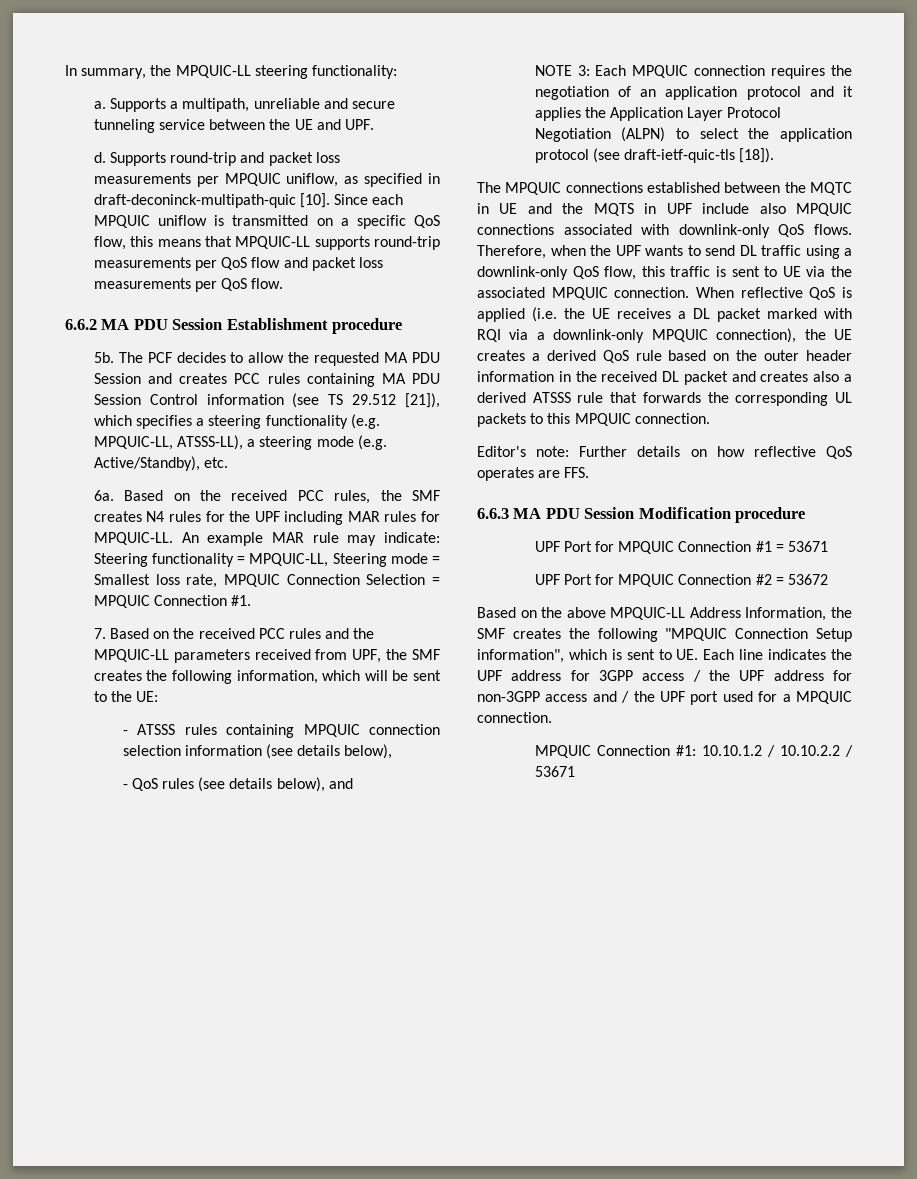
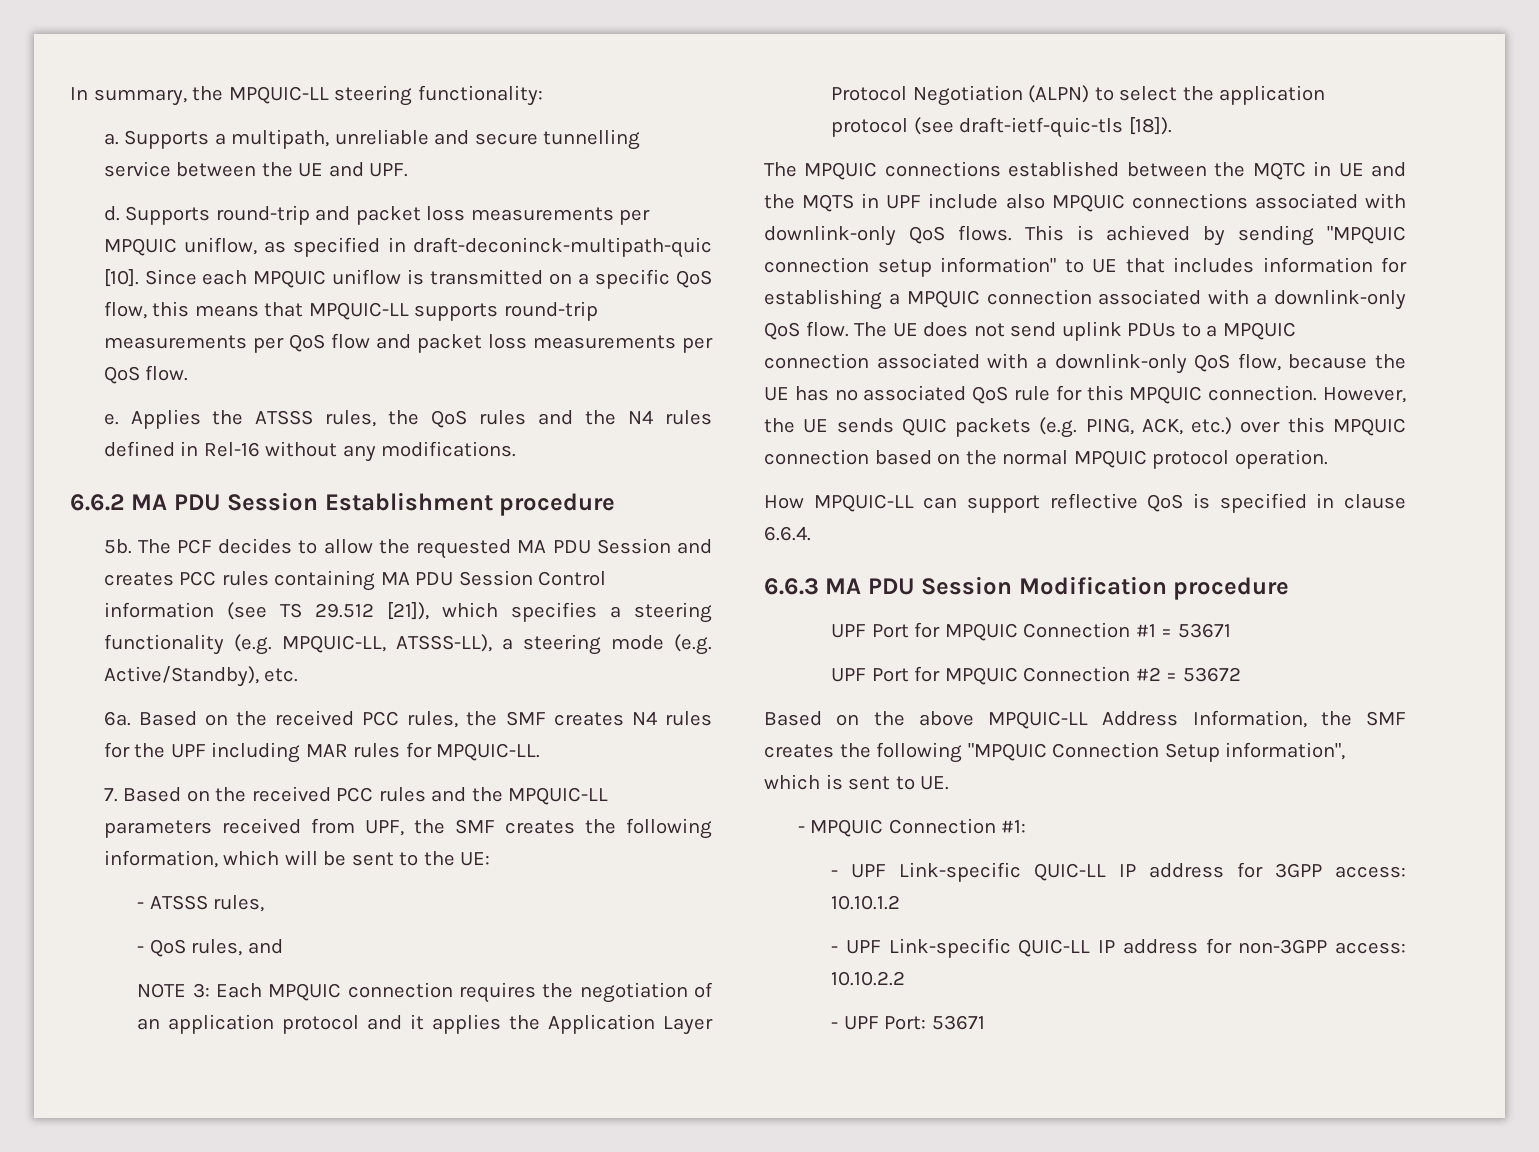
[93,119,155,133] tunneling -> [543,129,641,150] tunnelling
(284, 283) none -> [103,409,713,429] [103,441,517,462] // e. Applies the ATSSS rules, the QoS rules and the N4 rules defined in Rel-16 without any modifications.
[181,532,440,546] [93,553,441,567] [93,574,440,588] [93,595,252,608] An example MAR rule may indicate: Steering functionality = MPQUIC-LL, Steering mode = Smallest loss rate, MPQUIC Connection Selection = MPQUIC Connection #1. -> (541, 752) none
[184,724,440,738] [122,744,393,759] [122,777,325,792] rules containing MPQUIC connection selection information (see details below), // - QoS rules (see details below), -> [213,895,265,912] [137,939,243,957] rules, // - QoS rules,
[477,245,852,259] [477,266,852,280] [477,287,852,300] [477,307,852,322] [477,328,852,343] [477,350,852,363] [477,371,852,385] [477,392,852,406] [477,413,710,427] [477,446,852,459] [477,467,590,481] Therefore, when the UPF wants to send DL traffic using a downlink-only QoS flow, this traffic is sent to UE via the associated MPQUIC connection. When reflective QoS is applied (i.e. the UE receives a DL packet marked with RQI via a downlink-only MPQUIC connection), the UE creates a derived QoS rule based on the outer header information in the received DL packet and creates also a derived ATSSS rule that forwards the corresponding UL packets to this MPQUIC connection. // Editor's note: Further details on how reflective QoS operates are FFS. -> [1024,225,1406,246] [764,257,1407,277] [764,289,1406,310] [764,321,1296,341] [764,353,1406,374] [764,385,1406,404] [764,417,1406,438] [764,449,1328,469] [764,493,1406,513] [764,526,811,541] This is achieved by sending "MPQUIC connection setup information" to UE that includes information for establishing a MPQUIC connection associated with a downlink-only QoS flow. The UE does not send uplink PDUs to a MPQUIC connection associated with a downlink-only QoS flow, because the UE has no associated QoS rule for this MPQUIC connection. However, the UE sends QUIC packets (e.g. PING, ACK, etc.) over this MPQUIC connection based on the normal MPQUIC protocol operation. // How MPQUIC-LL can support reflective QoS is specified in clause 6.6.4.
[703,649,852,660] [477,670,852,682] [477,691,852,705] [477,712,552,723] [534,745,853,758] Each line indicates the UPF address for 3GPP access / the UPF address for non-3GPP access and / the UPF port used for a MPQUIC connection. // MPQUIC Connection #1: 10.10.1.2 / 10.10.2.2 / -> [797,818,1027,837] [831,862,1407,882] [831,895,901,910] [831,938,1406,958] [831,971,906,986] [831,1016,927,1030] // - MPQUIC Connection #1: // - UPF Link-specific QUIC-LL IP address for 3GPP access: 10.10.1.2 // - UPF Link-specific QUIC-LL IP address for non-3GPP access: 10.10.2.2 // - UPF Port:

